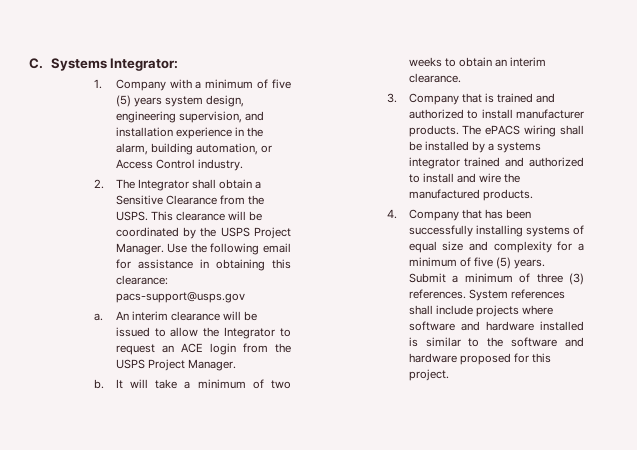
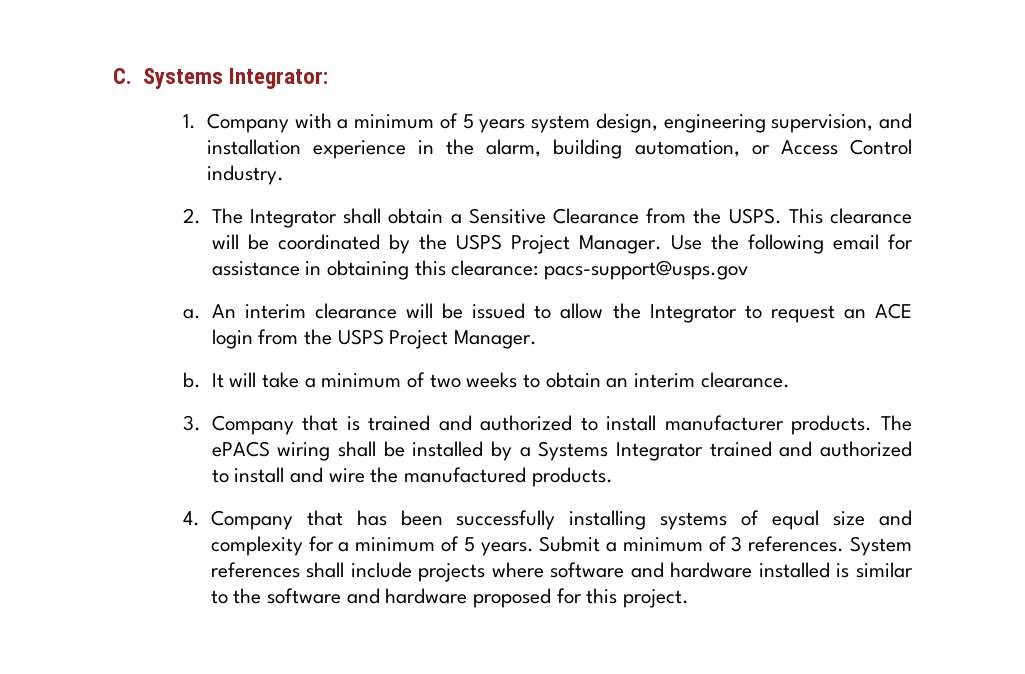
[272,79,292,89] [115,95,131,107] five (5) -> [462,114,474,129] 5
[497,142,542,153] [408,157,460,169] systems integrator -> [538,441,704,461] Systems Integrator
[473,257,511,269] five (5) -> [463,537,475,552] 5
[536,273,584,285] three (3) -> [731,536,743,552] 3

